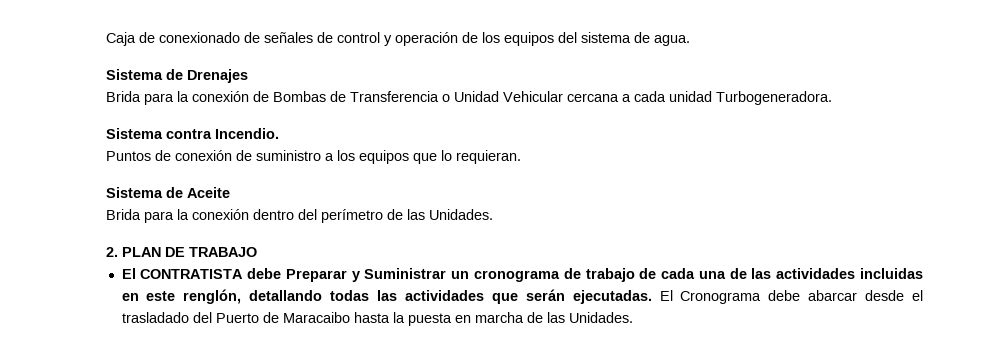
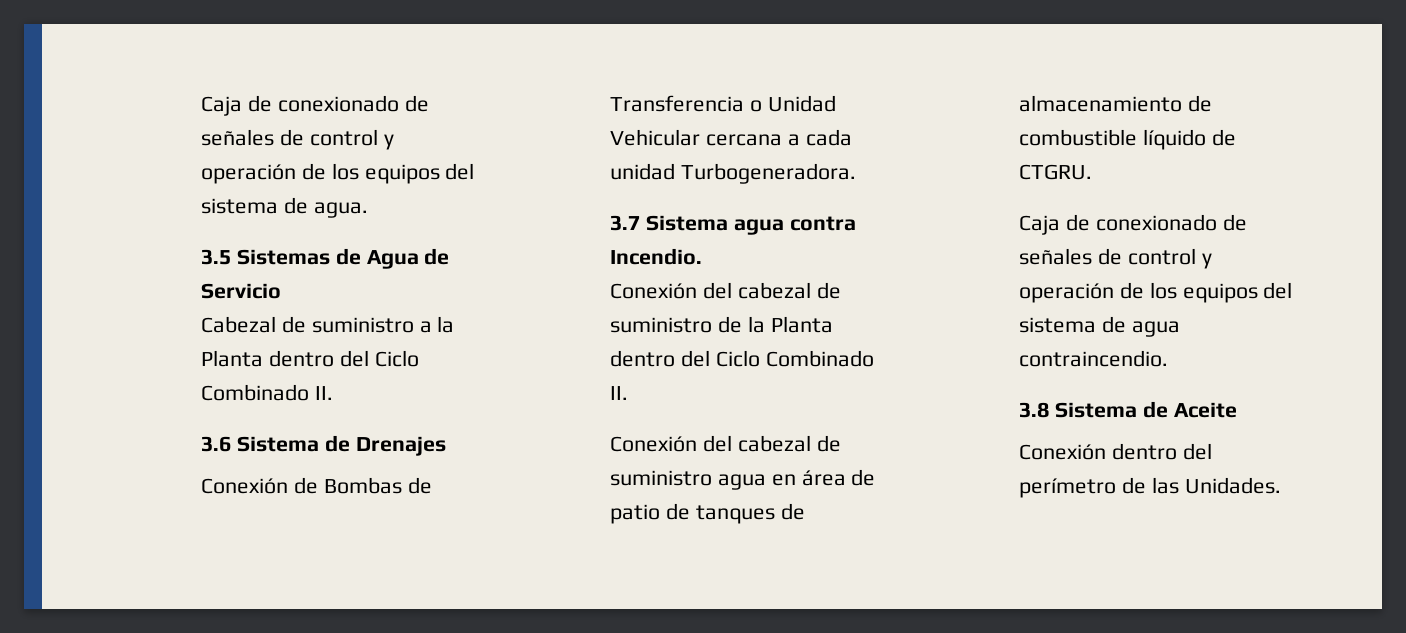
(690, 40) none -> [201,248,450,269] [201,283,282,299] [201,316,455,333] [201,350,419,367] [201,384,333,401] [201,436,232,452] 3.5 Sistemas de Agua de Servicio // Cabezal de suministro a la Planta dentro del Ciclo Combinado II. // 3.6
[105,91,249,105] Brida para la conexión -> [201,478,289,494] Conexión
[105,128,163,139] Sistema -> [610,215,784,235] 3.7 Sistema agua
[105,150,521,164] Puntos de conexión de suministro a los equipos que lo requieran. // -> [610,282,841,299] [610,316,833,333] [610,350,874,367] [610,386,629,400] [610,435,841,452] [610,469,876,490] [610,503,805,524] [1019,95,1212,112] [1019,129,1236,150] [1019,164,1093,180] [1019,214,1247,235] [1019,248,1212,269] [1019,282,1293,303] [1019,316,1180,337] [1019,350,1169,367] [1019,402,1050,418] Conexión del cabezal de suministro de la Planta dentro del Ciclo Combinado II. // Conexión del cabezal de suministro agua en área de patio de tanques de almacenamiento de combustible líquido de CTGRU. // Caja de conexionado de señales de control y operación de los equipos del sistema de agua contraincendio. // 3.8
[105,209,249,223] Brida para la conexión -> [1019,444,1107,460] Conexión
[105,247,257,257] [121,268,923,282] [121,289,924,304] [121,312,633,326] // 2. PLAN DE TRABAJO // El CONTRATISTA debe Preparar y Suministrar un cronograma de trabajo de cada una de las actividades incluidas en este renglón, detallando todas las actividades que serán ejecutadas. El Cronograma debe abarcar desde el trasladado del Puerto de Maracaibo hasta la puesta en marcha de las Unidades. -> (1281, 485) none

